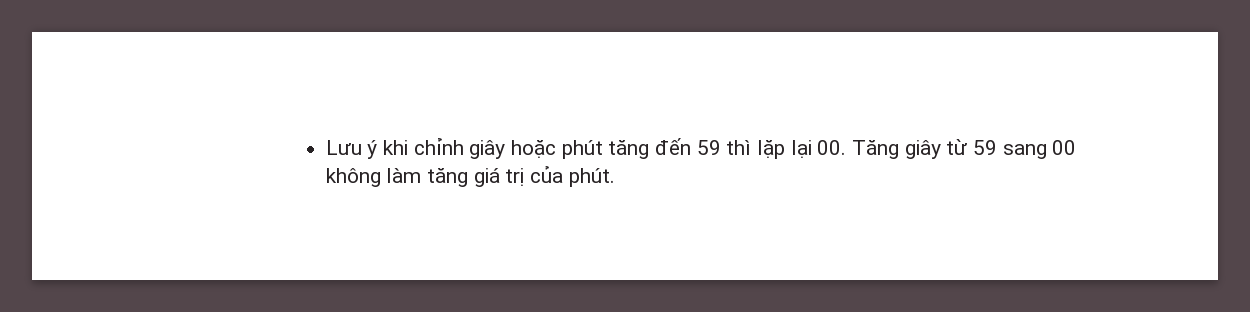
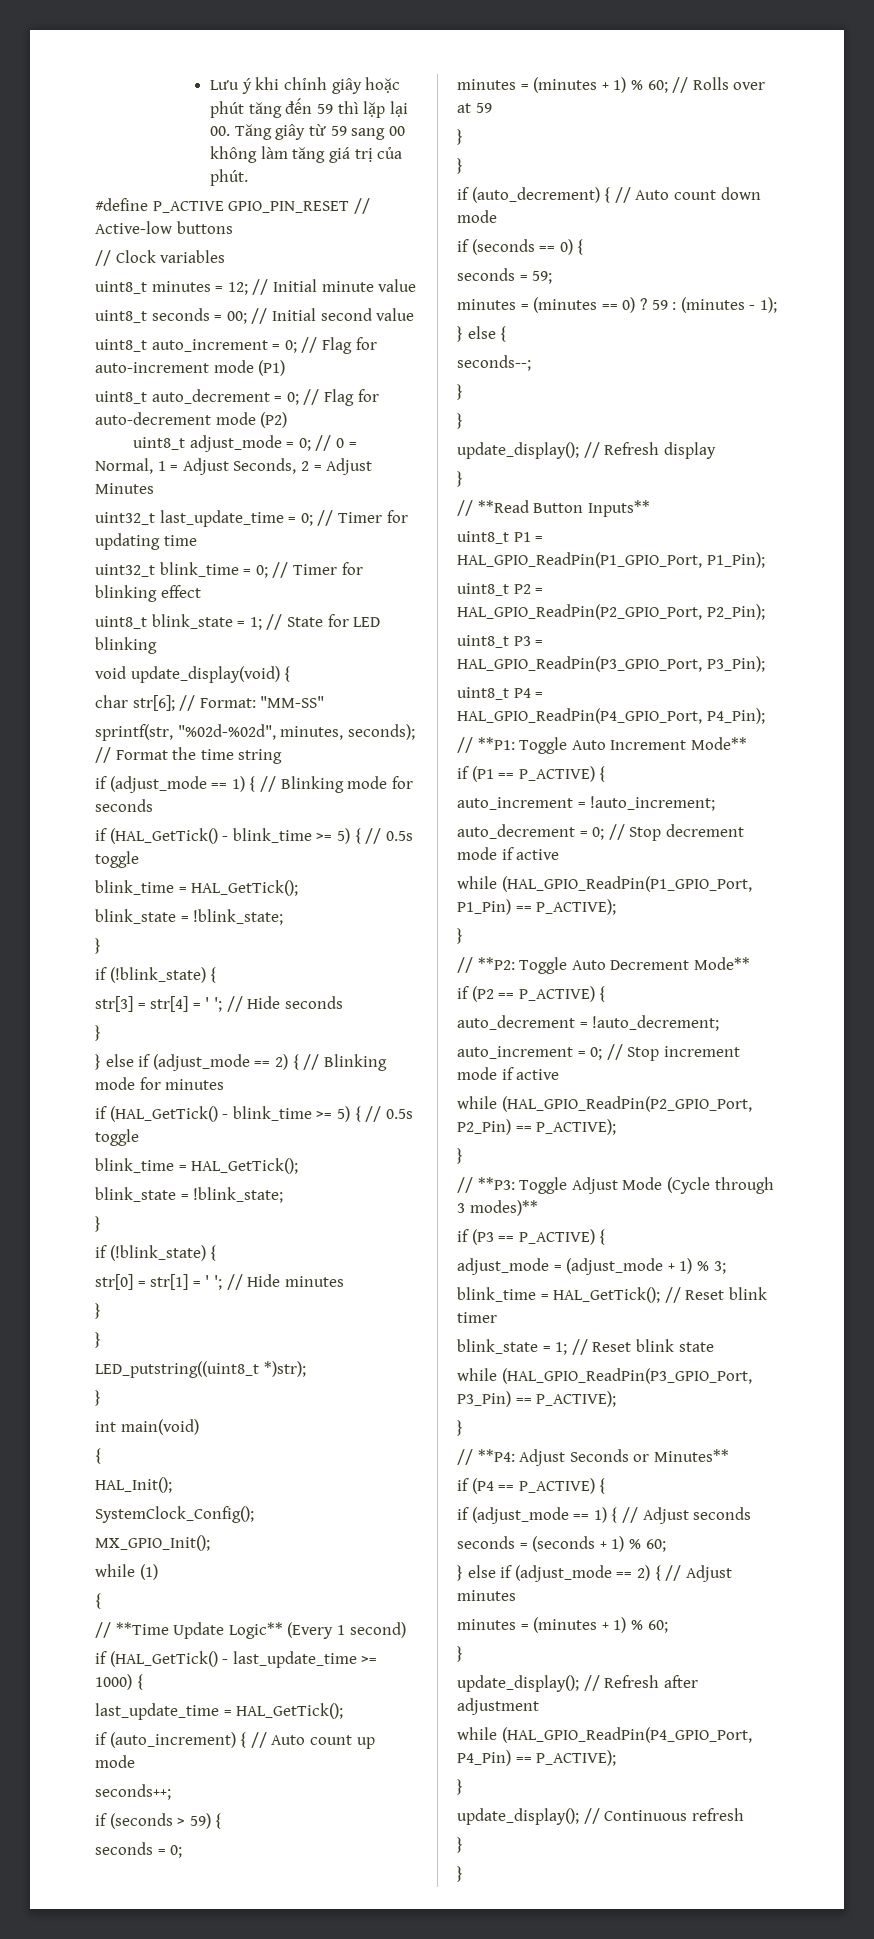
(615, 177) none -> [95,198,370,214] [95,221,233,234] [95,250,226,266] [95,279,417,295] [95,308,415,324] [95,337,377,354] [95,360,286,376] [95,389,379,406] [95,412,288,428] [133,435,357,452] [95,458,373,475] [95,483,154,494] [95,510,408,527] [95,533,197,550] [95,562,363,578] [95,585,201,602] [95,614,381,630] [95,637,157,654] [95,666,291,683] [95,695,325,711] [95,724,415,741] [95,747,283,764] [95,776,413,793] [95,799,153,812] [95,828,413,844] [95,851,139,868] [95,880,299,896] [95,909,284,925] [95,938,101,954] [95,967,217,983] [95,996,343,1012] [95,1025,101,1041] [95,1054,387,1071] [95,1077,225,1090] [95,1106,413,1122] [95,1129,139,1146] [95,1158,299,1174] [95,1187,284,1203] [95,1216,101,1232] [95,1245,217,1261] [95,1274,344,1290] [95,1303,101,1319] [95,1332,101,1348] [95,1361,306,1378] [95,1390,101,1406] [95,1419,199,1435] [95,1448,101,1464] [95,1477,172,1493] [95,1506,254,1523] [95,1535,210,1551] [95,1564,158,1580] [95,1593,101,1609] [95,1622,406,1639] [95,1651,378,1668] [95,1674,143,1690] [95,1703,344,1720] [95,1732,375,1749] [95,1755,135,1768] [95,1784,171,1800] [95,1813,222,1829] [95,1842,183,1858] [457,77,766,93] [457,103,492,113] [457,129,463,145] [457,158,463,174] [457,187,761,203] [457,210,497,223] [457,239,584,255] [457,268,553,284] [457,297,777,313] [457,326,507,342] [457,355,531,371] [457,384,463,400] [457,413,463,429] [457,442,716,459] [457,471,463,487] [457,500,650,517] [457,531,544,544] [457,552,765,568] [457,583,544,596] [457,604,765,620] [457,635,544,648] [457,656,765,672] [457,687,544,700] [457,708,765,724] [457,737,747,754] [457,766,606,782] [457,796,716,811] [457,824,744,841] [457,847,560,860] [457,876,752,892] [457,899,617,915] [457,928,463,944] [457,957,750,974] [457,986,606,1002] [457,1015,720,1031] [457,1044,740,1061] [457,1067,560,1080] [457,1096,752,1112] [457,1119,617,1135] [457,1148,463,1164] [457,1177,774,1194] [457,1200,538,1216] [457,1229,606,1245] [457,1258,726,1275] [457,1287,767,1303] [457,1312,497,1323] [457,1339,714,1355] [457,1368,752,1384] [457,1391,617,1407] [457,1420,463,1436] [457,1449,729,1466] [457,1478,606,1494] [457,1507,752,1524] [457,1536,666,1552] [457,1565,732,1582] [457,1590,516,1601] [457,1617,668,1633] [457,1646,463,1662] [457,1675,698,1692] [457,1698,539,1715] [457,1727,752,1743] [457,1750,617,1766] [457,1779,463,1795] [457,1808,744,1825] [457,1837,463,1853] [457,1866,463,1882] // #define P_ACTIVE GPIO_PIN_RESET // Active-low buttons // // Clock variables // uint8_t minutes = 12; // Initial minute value // uint8_t seconds = 00; // Initial second value // uint8_t auto_increment = 0; // Flag for auto-increment mode (P1) // uint8_t auto_decrement = 0; // Flag for auto-decrement mode (P2) // uint8_t adjust_mode = 0; // 0 = Normal, 1 = Adjust Seconds, 2 = Adjust Minutes // uint32_t last_update_time = 0; // Timer for updating time // uint32_t blink_time = 0; // Timer for blinking effect // uint8_t blink_state = 1; // State for LED blinking // void update_display(void) { // char str[6]; // Format: "MM-SS" // sprintf(str, "%02d-%02d", minutes, seconds); // Format the time string // if (adjust_mode == 1) { // Blinking mode for seconds // if (HAL_GetTick() - blink_time >= 5) { // 0.5s toggle // blink_time = HAL_GetTick(); // blink_state = !blink_state; // } // if (!blink_state) { // str[3] = str[4] = ' '; // Hide seconds // } // } else if (adjust_mode == 2) { // Blinking mode for minutes // if (HAL_GetTick() - blink_time >= 5) { // 0.5s toggle // blink_time = HAL_GetTick(); // blink_state = !blink_state; // } // if (!blink_state) { // str[0] = str[1] = ' '; // Hide minutes // } // } // LED_putstring((uint8_t *)str); // } // int main(void) // { // HAL_Init(); // SystemClock_Config(); // MX_GPIO_Init(); // while (1) // { // // **Time Update Logic** (Every 1 second) // if (HAL_GetTick() - last_update_time >= 1000) { // last_update_time = HAL_GetTick(); // if (auto_increment) { // Auto count up mode // seconds++; // if (seconds > 59) { // seconds = 0; // minutes = (minutes + 1) % 60; // Rolls over at 59 // } // } // if (auto_decrement) { // Auto count down mode // if (seconds == 0) { // seconds = 59; // minutes = (minutes == 0) ? 59 : (minutes - 1); // } else { // seconds--; // } // } // update_display(); // Refresh display // } // // **Read Button Inputs** // uint8_t P1 = HAL_GPIO_ReadPin(P1_GPIO_Port, P1_Pin); // uint8_t P2 = HAL_GPIO_ReadPin(P2_GPIO_Port, P2_Pin); // uint8_t P3 = HAL_GPIO_ReadPin(P3_GPIO_Port, P3_Pin); // uint8_t P4 = HAL_GPIO_ReadPin(P4_GPIO_Port, P4_Pin); // // **P1: Toggle Auto Increment Mode** // if (P1 == P_ACTIVE) { // auto_increment = !auto_increment; // auto_decrement = 0; // Stop decrement mode if active // while (HAL_GPIO_ReadPin(P1_GPIO_Port, P1_Pin) == P_ACTIVE); // } // // **P2: Toggle Auto Decrement Mode** // if (P2 == P_ACTIVE) { // auto_decrement = !auto_decrement; // auto_increment = 0; // Stop increment mode if active // while (HAL_GPIO_ReadPin(P2_GPIO_Port, P2_Pin) == P_ACTIVE); // } // // **P3: Toggle Adjust Mode (Cycle through 3 modes)** // if (P3 == P_ACTIVE) { // adjust_mode = (adjust_mode + 1) % 3; // blink_time = HAL_GetTick(); // Reset blink timer // blink_state = 1; // Reset blink state // while (HAL_GPIO_ReadPin(P3_GPIO_Port, P3_Pin) == P_ACTIVE); // } // // **P4: Adjust Seconds or Minutes** // if (P4 == P_ACTIVE) { // if (adjust_mode == 1) { // Adjust seconds // seconds = (seconds + 1) % 60; // } else if (adjust_mode == 2) { // Adjust minutes // minutes = (minutes + 1) % 60; // } // update_display(); // Refresh after adjustment // while (HAL_GPIO_ReadPin(P4_GPIO_Port, P4_Pin) == P_ACTIVE); // } // update_display(); // Continuous refresh // } // }

